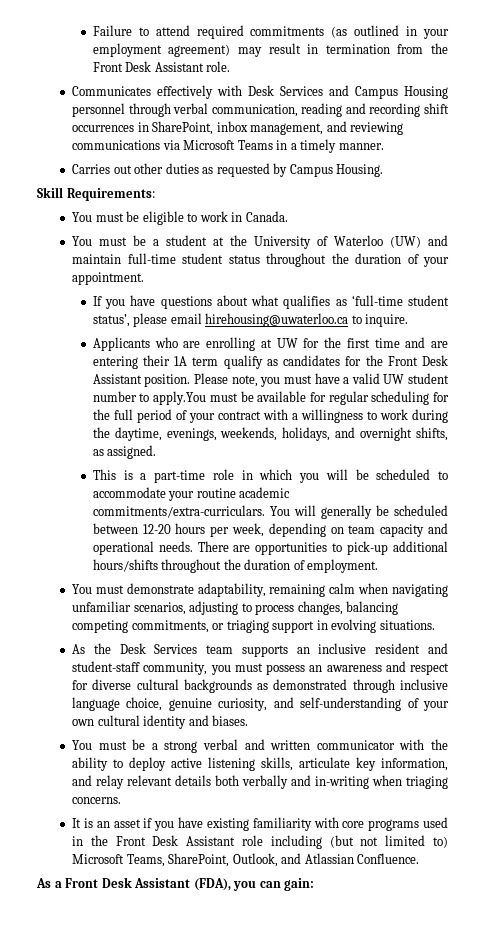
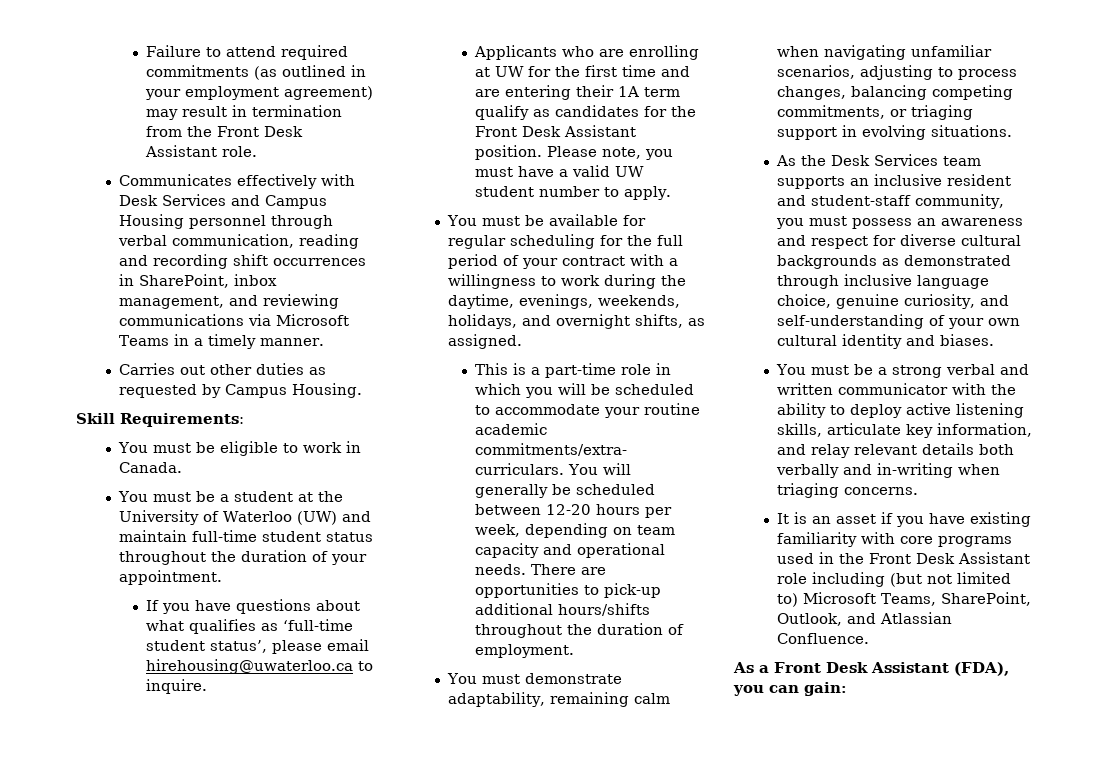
[153,391,207,405] apply.You -> [623,186,671,200] [446,215,477,226] apply. // You

